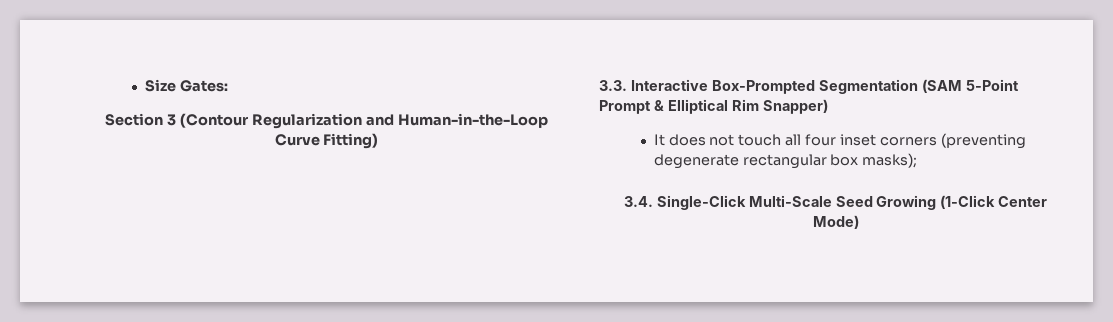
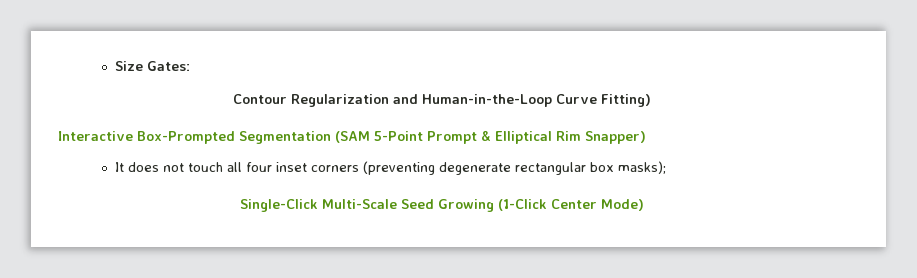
[105,113,249,128] Section 3 (Contour -> [233,94,287,104] Contour
[599,80,627,91] 3.3. -> (651, 100) none
[623,196,653,207] 3.4. -> (667, 167) none

